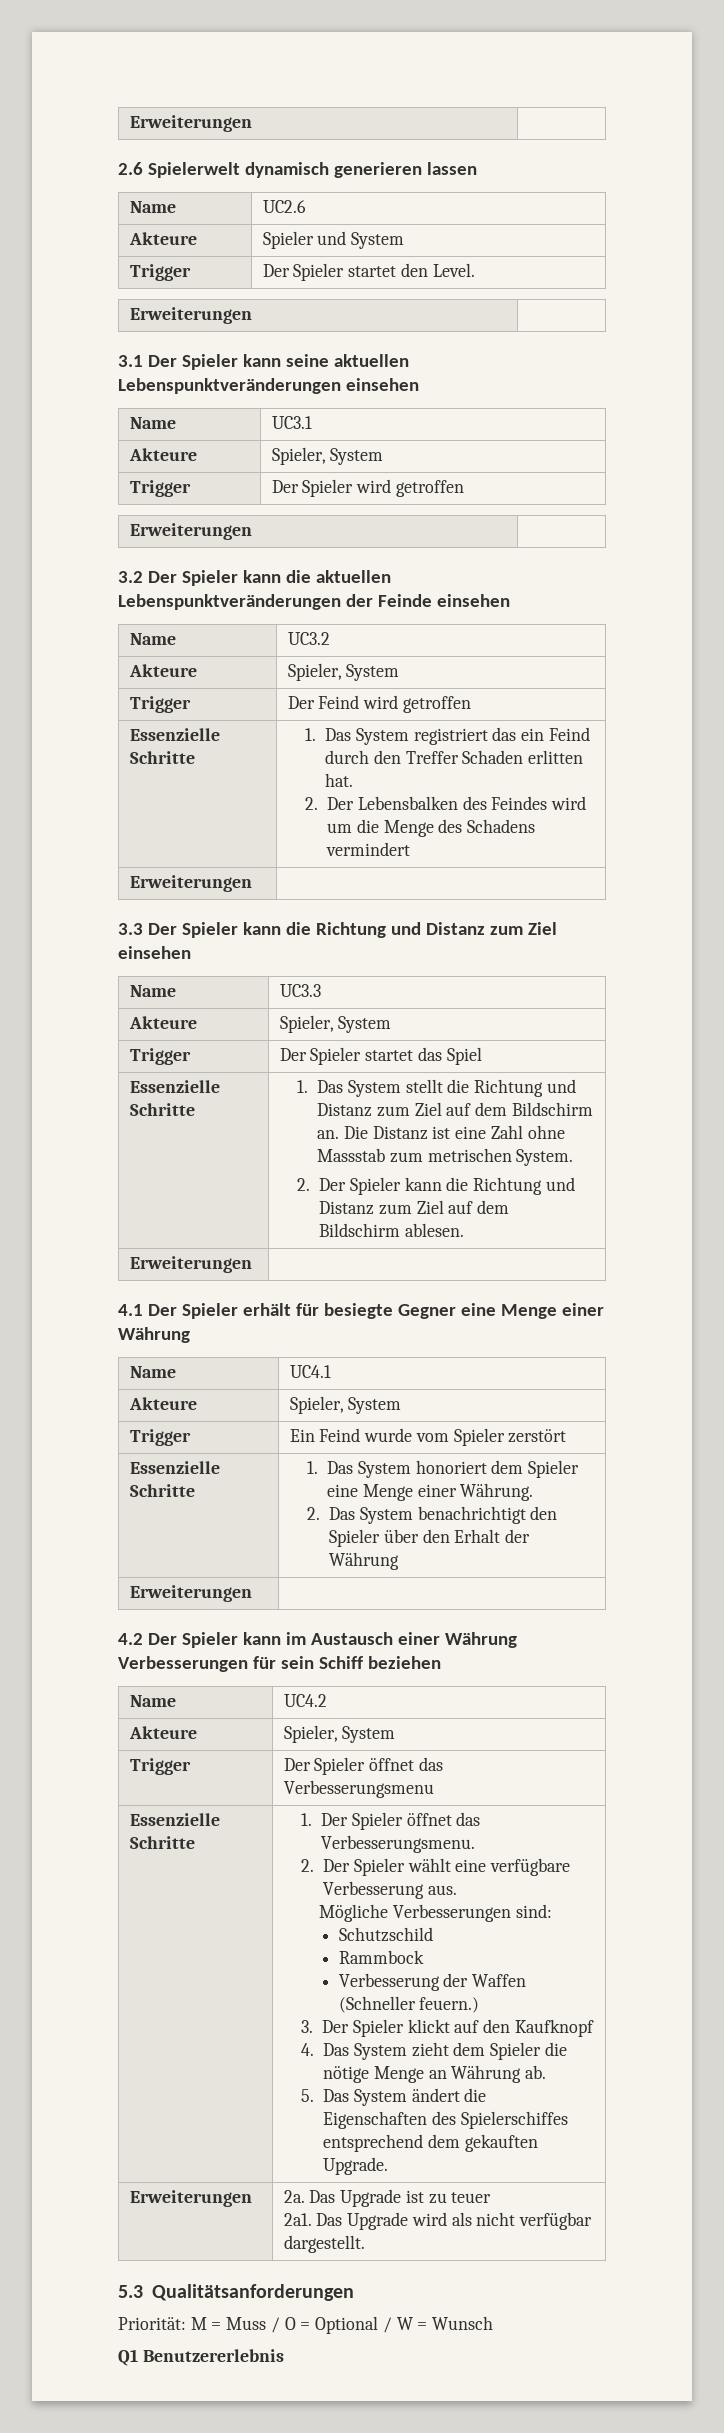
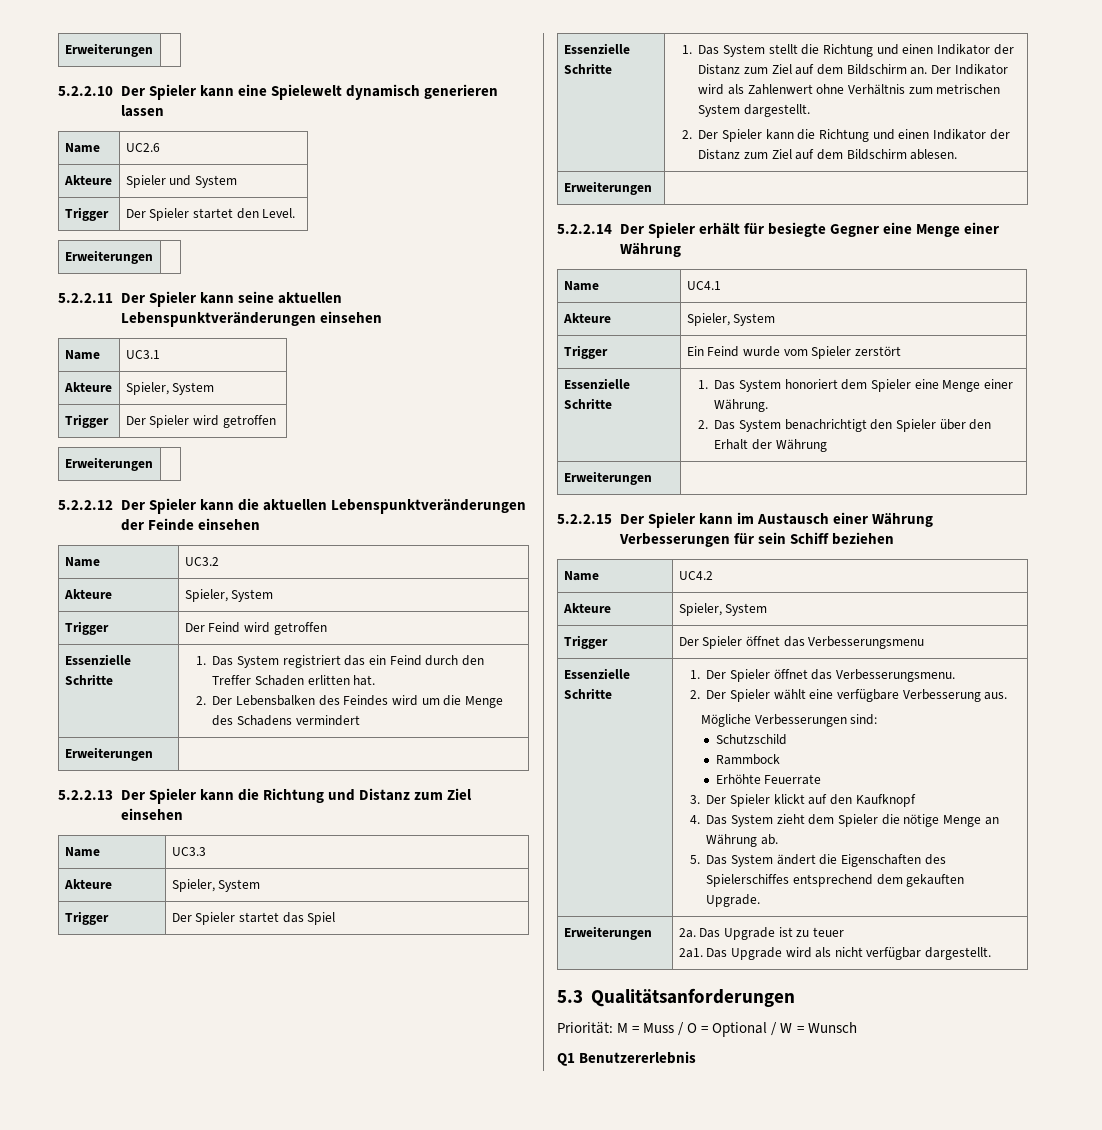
[129,115,252,132] [118,162,240,178] Erweiterungen | // 2.6 Spielerwelt -> [64,43,153,57] [58,84,342,100] Erweiterungen | // 5.2.2.10 Der Spieler kann eine Spielewelt
[118,355,143,367] 3.1 -> [58,293,113,303] 5.2.2.11
[118,571,143,583] 3.2 -> [58,500,113,510] 5.2.2.12
[118,923,143,935] 3.3 -> [58,790,113,800] 5.2.2.13
(576, 1086) none -> [902,44,1014,55] einen Indikator der
[343,1125,565,1140] [317,1148,574,1166] Die Distanz ist eine Zahl ohne Massstab zum metrischen System. -> [931,64,1008,75] [698,84,1001,95] [698,104,811,117] Der Indikator wird als Zahlenwert ohne Verhältnis zum metrischen System dargestellt.
(575, 1184) none -> [898,129,1010,140] einen Indikator der
[118,1304,143,1316] 4.1 -> [557,224,612,234] 5.2.2.14
[118,1633,143,1645] 4.2 -> [557,514,612,524] 5.2.2.15
[338,1973,526,1991] [338,1996,480,2013] Verbesserung der Waffen (Schneller feuern.) -> [715,774,822,785] Erhöhte Feuerrate

